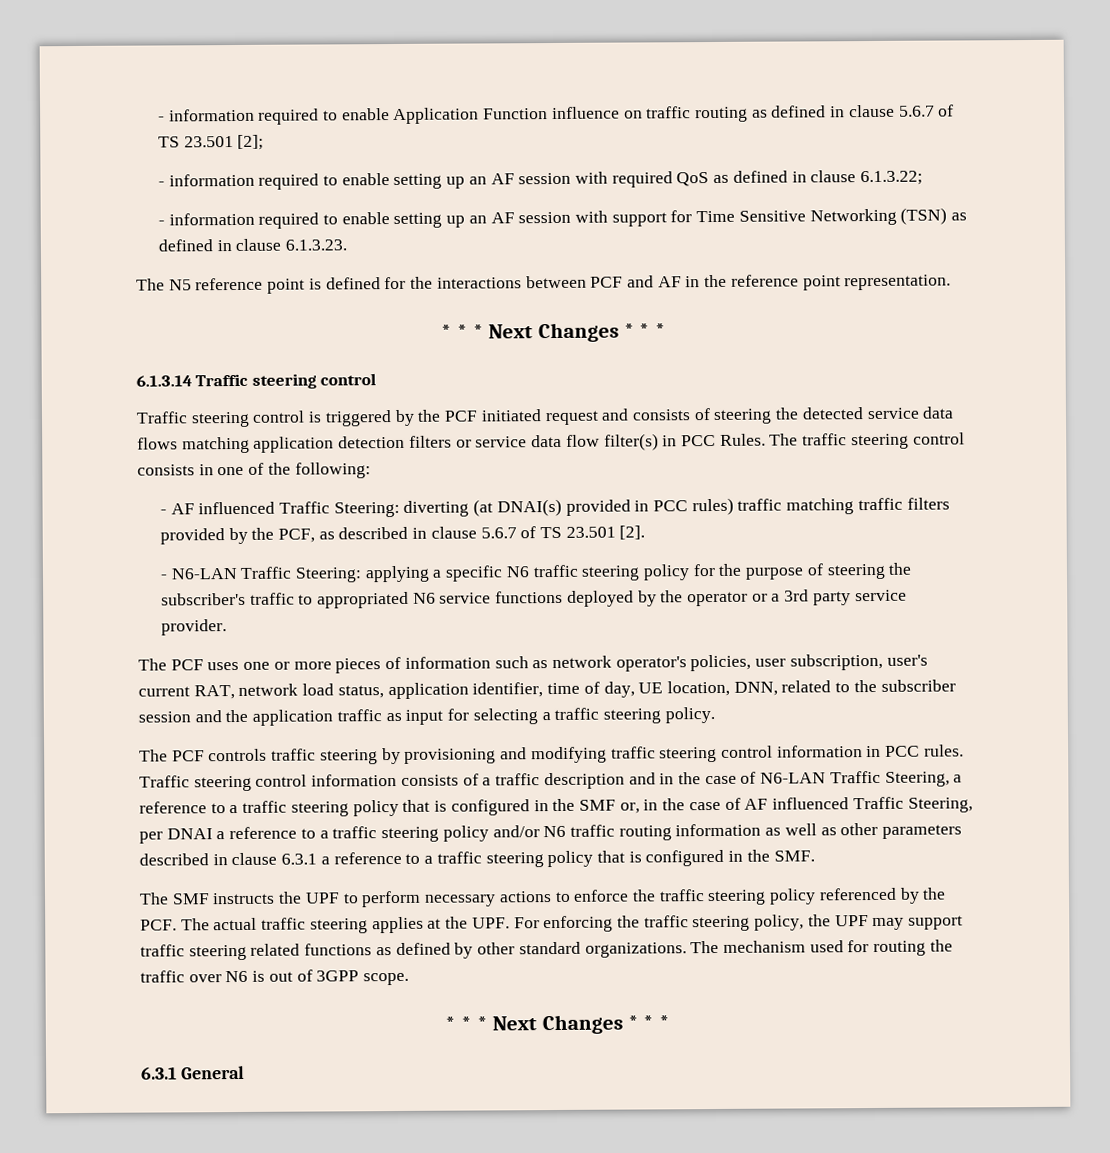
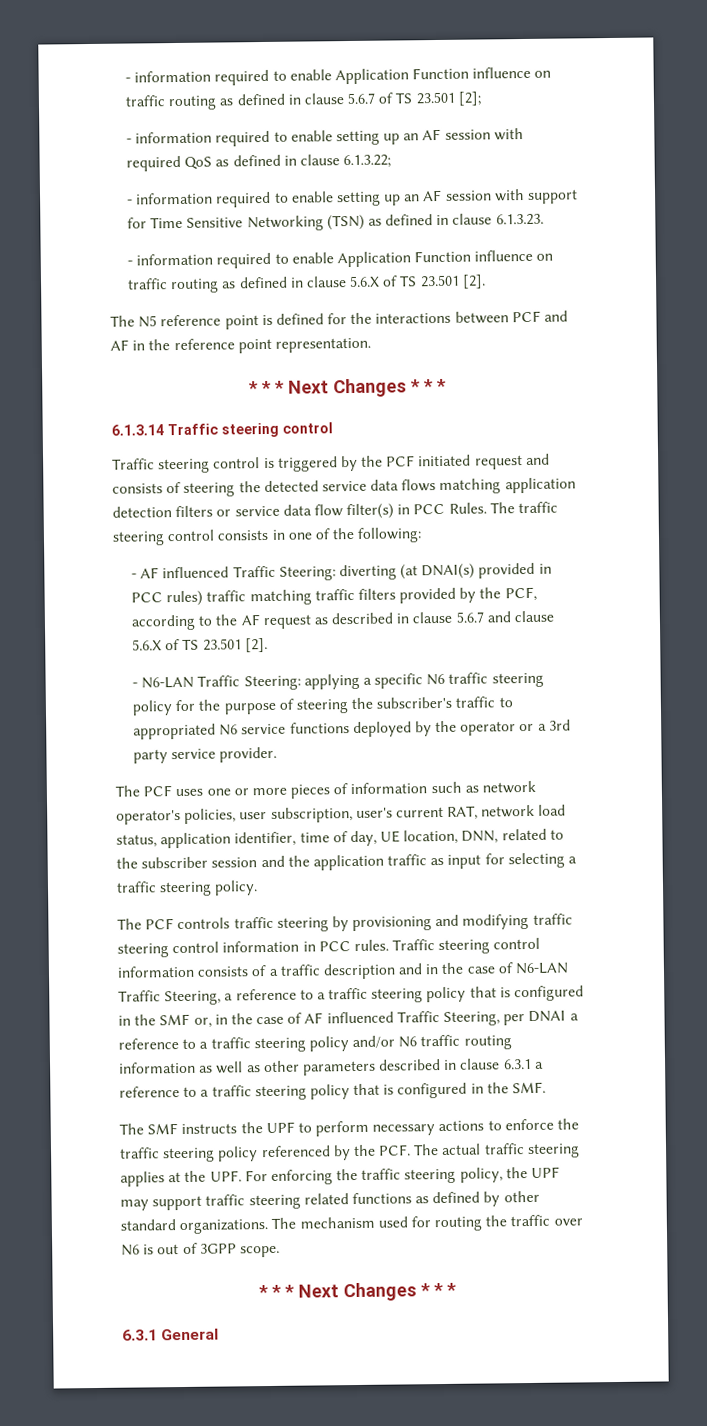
(347, 245) none -> [127,249,554,269] [127,274,486,294] // - information required to enable Application Function influence on traffic routing as defined in clause 5.6.X of TS 23.501 [2].
(315, 535) none -> [131,614,312,631] according to the AF request
(517, 533) none -> [486,610,555,623] [132,639,163,651] and clause 5.6.X

